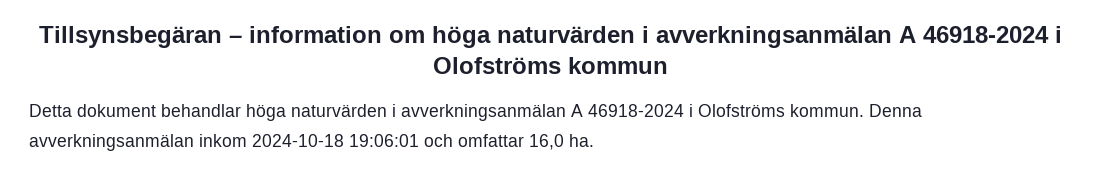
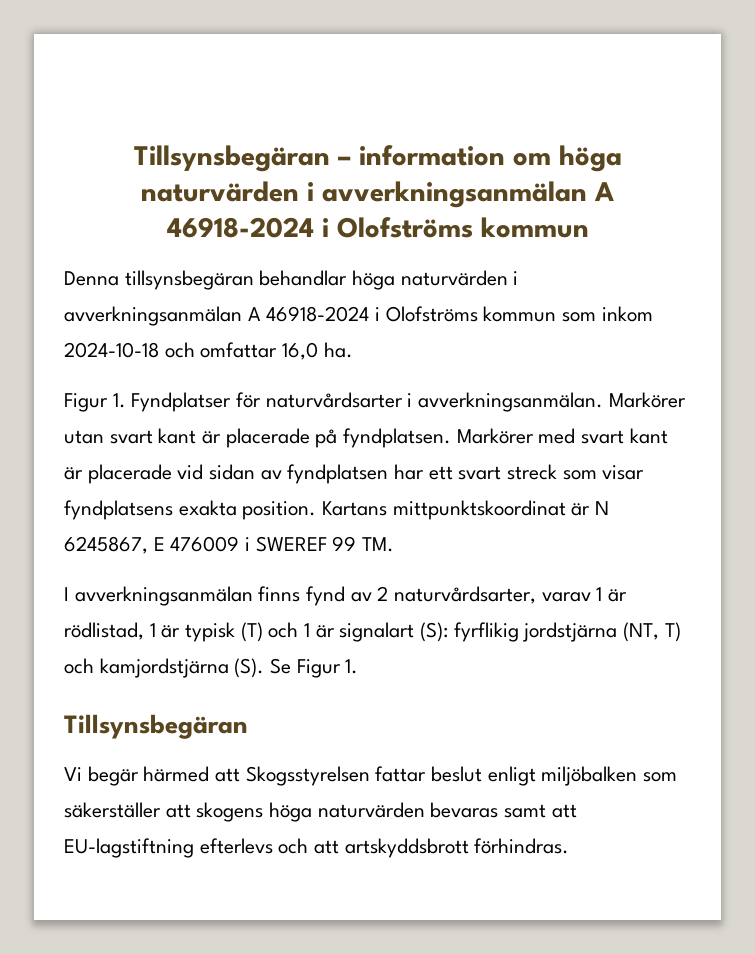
[29,104,156,117] Detta dokument -> [64,270,254,290] Denna tillsynsbegäran
[790,104,922,117] [29,134,194,151] kommun. Denna avverkningsanmälan -> [483,306,597,322] kommun som
[349,134,419,147] 19:06:01 -> (159, 350) none
(594, 140) none -> [64,392,686,412] [64,428,668,448] [64,464,645,484] [64,500,610,520] [64,536,395,554] [64,586,628,606] [64,622,681,642] [64,658,359,678] [64,714,248,739] [64,766,678,786] [64,802,577,822] [64,838,570,858] // Figur 1. Fyndplatser för naturvårdsarter i avverkningsanmälan. Markörer utan svart kant är placerade på fyndplatsen. Markörer med svart kant är placerade vid sidan av fyndplatsen har ett svart streck som visar fyndplatsens exakta position. Kartans mittpunktskoordinat är N 6245867, E 476009 i SWEREF 99 TM. // I avverkningsanmälan finns fynd av 2 naturvårdsarter, varav 1 är rödlistad, 1 är typisk (T) och 1 är signalart (S): fyrflikig jordstjärna (NT, T) och kamjordstjärna (S). Se Figur 1. // Tillsynsbegäran // Vi begär härmed att Skogsstyrelsen fattar beslut enligt miljöbalken som säkerställer att skogens höga naturvärden bevaras samt att EU-lagstiftning efterlevs och att artskyddsbrott förhindras.

